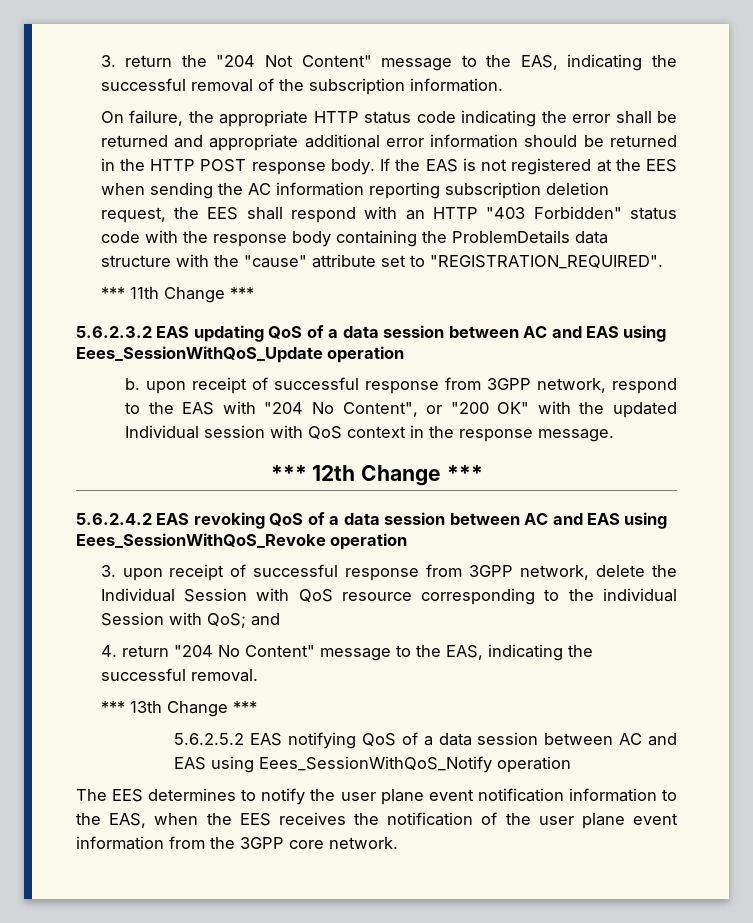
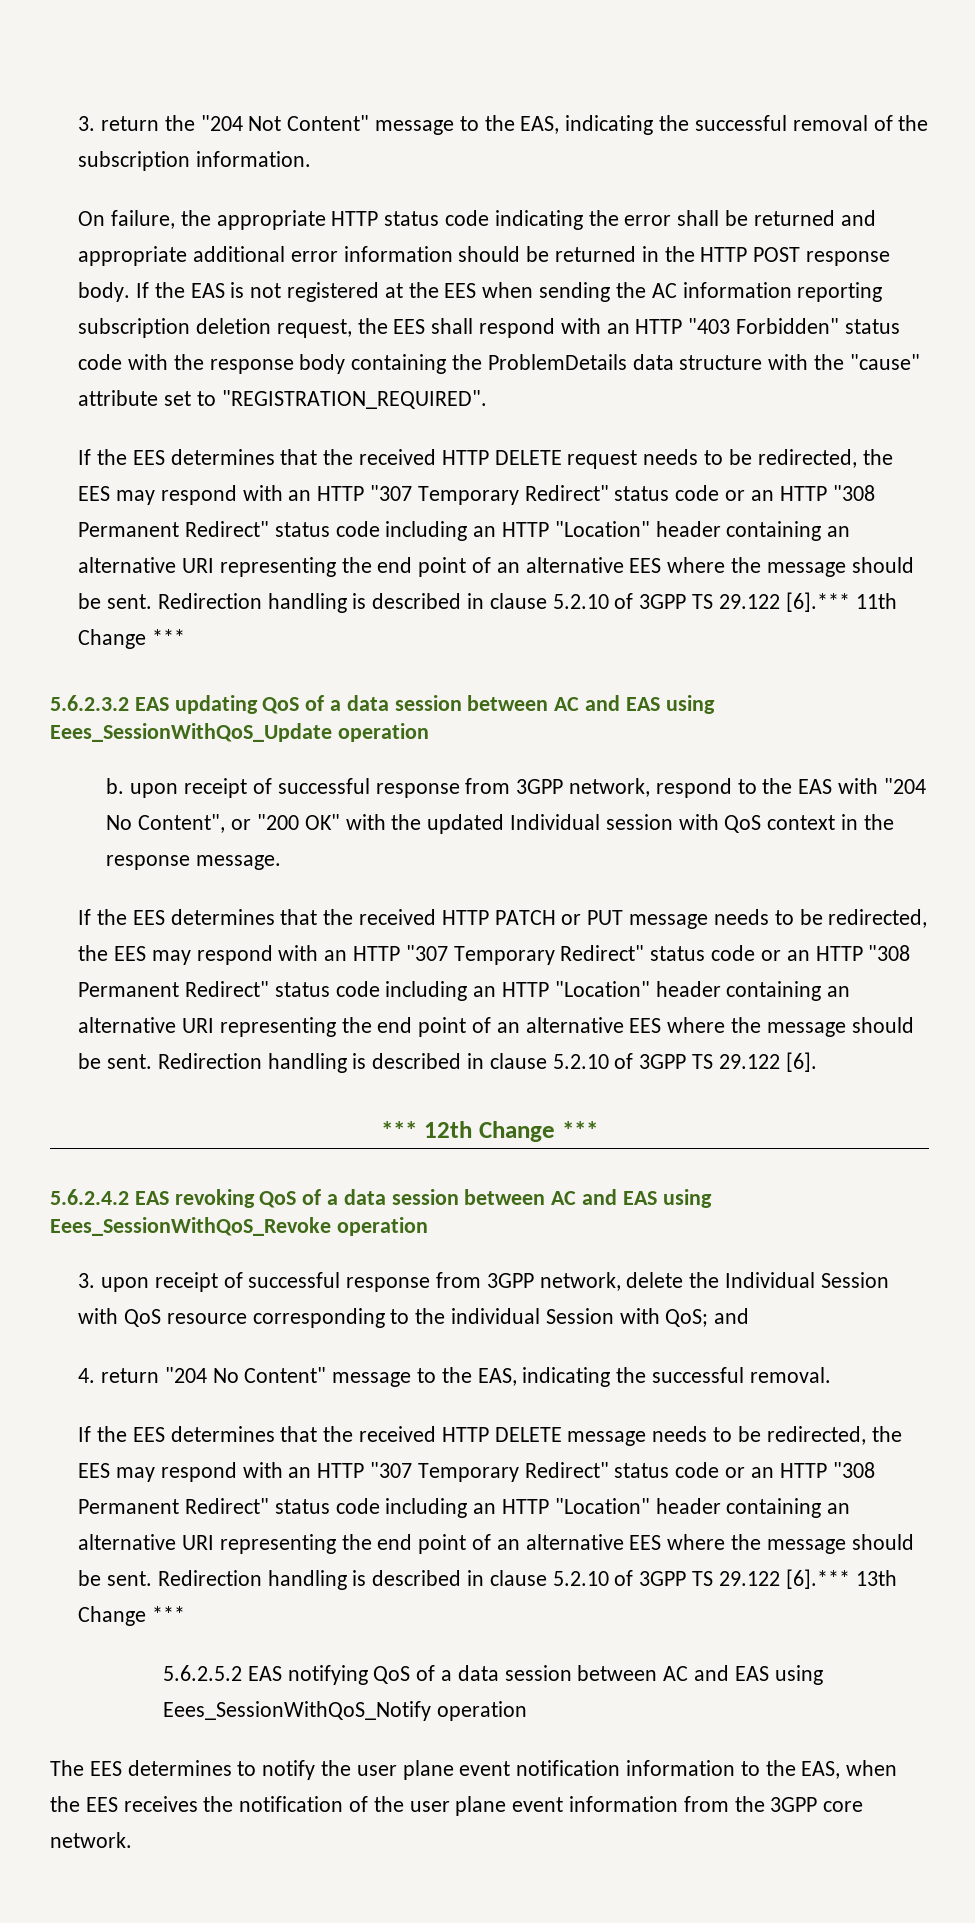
[100,287,125,299] *** -> [78,449,893,469] [78,485,875,505] [78,521,851,541] [78,557,914,577] [78,592,850,613] If the EES determines that the received HTTP DELETE request needs to be redirected, the EES may respond with an HTTP "307 Temporary Redirect" status code or an HTTP "308 Permanent Redirect" status code including an HTTP "Location" header containing an alternative URI representing the end point of an alternative EES where the message should be sent. Redirection handling is described in clause 5.2.10 of 3GPP TS 29.122 [6].***
(615, 435) none -> [78,909,928,929] [78,945,911,965] [78,981,851,1001] [78,1017,914,1037] [78,1052,817,1073] // If the EES determines that the received HTTP PATCH or PUT message needs to be redirected, the EES may respond with an HTTP "307 Temporary Redirect" status code or an HTTP "308 Permanent Redirect" status code including an HTTP "Location" header containing an alternative URI representing the end point of an alternative EES where the message should be sent. Redirection handling is described in clause 5.2.10 of 3GPP TS 29.122 [6].
[100,701,125,713] *** -> [78,1426,902,1446] [78,1462,875,1482] [78,1498,851,1518] [78,1534,914,1554] [78,1569,850,1590] If the EES determines that the received HTTP DELETE message needs to be redirected, the EES may respond with an HTTP "307 Temporary Redirect" status code or an HTTP "308 Permanent Redirect" status code including an HTTP "Location" header containing an alternative URI representing the end point of an alternative EES where the message should be sent. Redirection handling is described in clause 5.2.10 of 3GPP TS 29.122 [6].***

